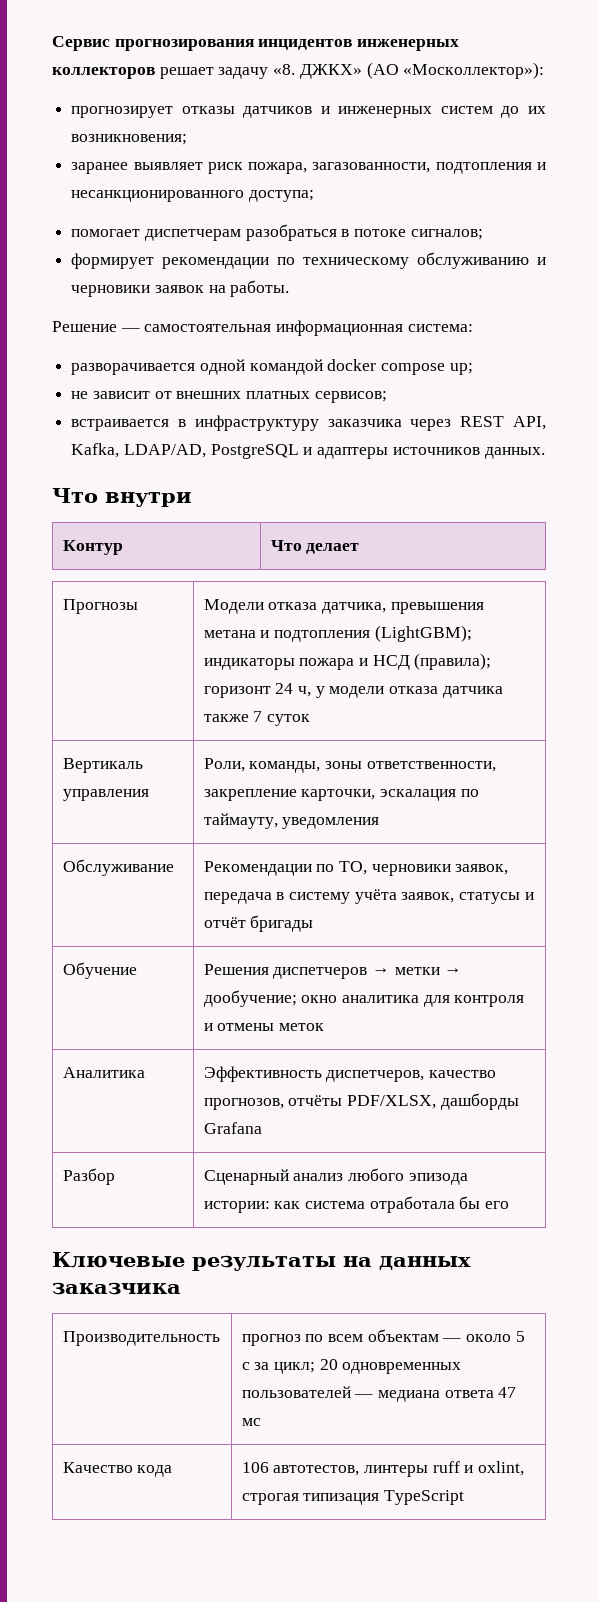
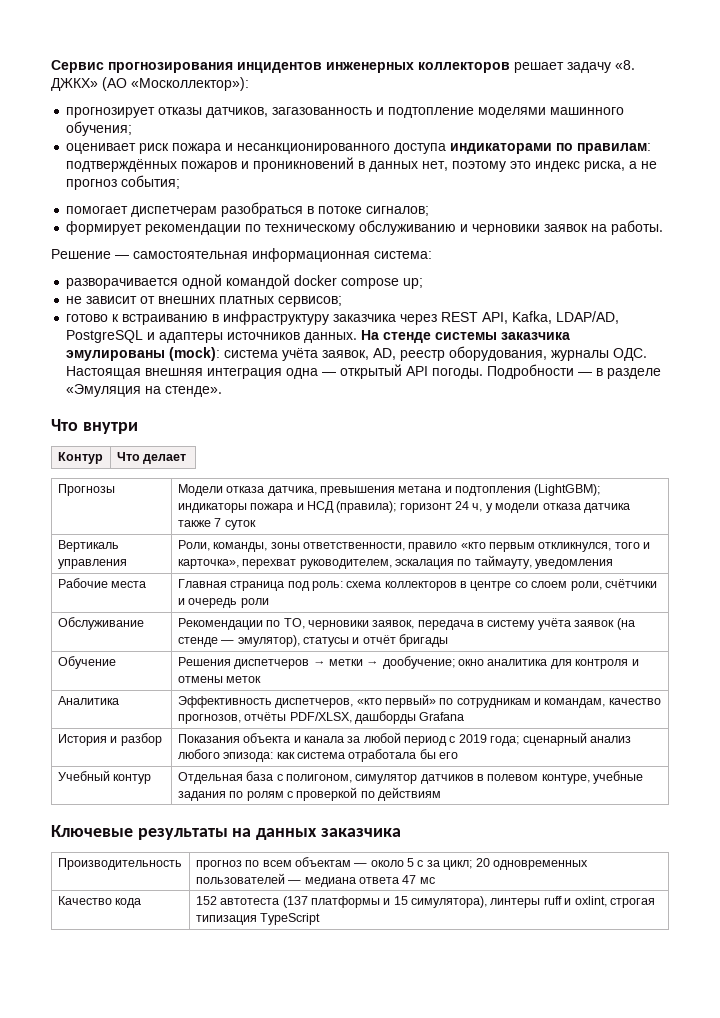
[243,106,546,118] [71,134,188,145] [71,162,547,174] [71,190,314,202] датчиков и инженерных систем до их возникновения; // заранее выявляет риск пожара, загазованности, подтопления и несанкционированного доступа; -> [206,107,625,118] [66,121,133,136] [66,143,652,154] [66,157,658,172] [66,175,181,190] датчиков, загазованность и подтопление моделями машинного обучения; // оценивает риск пожара и несанкционированного доступа индикаторами по правилам: подтверждённых пожаров и проникновений в данных нет, поэтому это индекс риска, а не прогноз события;
[71,419,170,431] встраивается -> [66,314,209,325] готово к встраиванию
(545, 453) none -> [361,330,571,343] [66,346,648,361] [66,364,662,379] [66,384,223,397] На стенде системы заказчика эмулированы (mock): система учёта заявок, AD, реестр оборудования, журналы ОДС. Настоящая внешняя интеграция одна — открытый API погоды. Подробности — в разделе «Эмуляция на стенде».
[203,789,479,801] [203,813,380,829] закрепление карточки, эскалация по таймауту, уведомления -> [408,542,651,552] [177,555,614,569] [57,578,147,588] [177,579,657,591] [177,598,269,608] правило «кто первым откликнулся, того и карточка», перехват руководителем, эскалация по таймауту, уведомления // Рабочие места | Главная страница под роль: схема коллекторов в центре со слоем роли, счётчики и очередь роли
[401,892,455,903] заявок, -> [574,618,635,630] [177,635,300,647] заявок (на стенде — эмулятор),
(425, 1076) none -> [356,694,606,708] «кто первый» по сотрудникам и командам,
[62,1168,115,1185] [203,1168,468,1185] [203,1201,270,1213] Разбор | Сценарный анализ любого эпизода истории: -> [57,733,162,746] [177,732,631,746] [177,749,274,762] История и разбор | Показания объекта и канала за любой период с 2019 года; сценарный анализ любого эпизода:
(510, 1205) none -> [57,770,152,784] [177,771,644,784] [177,787,442,801] // Учебный контур | Отдельная база с полигоном, симулятор датчиков в полевом контуре, учебные задания по ролям с проверкой по действиям
[241,1462,360,1476] 106 автотестов, -> [195,896,488,908] 152 автотеста (137 платформы и 15 симулятора),

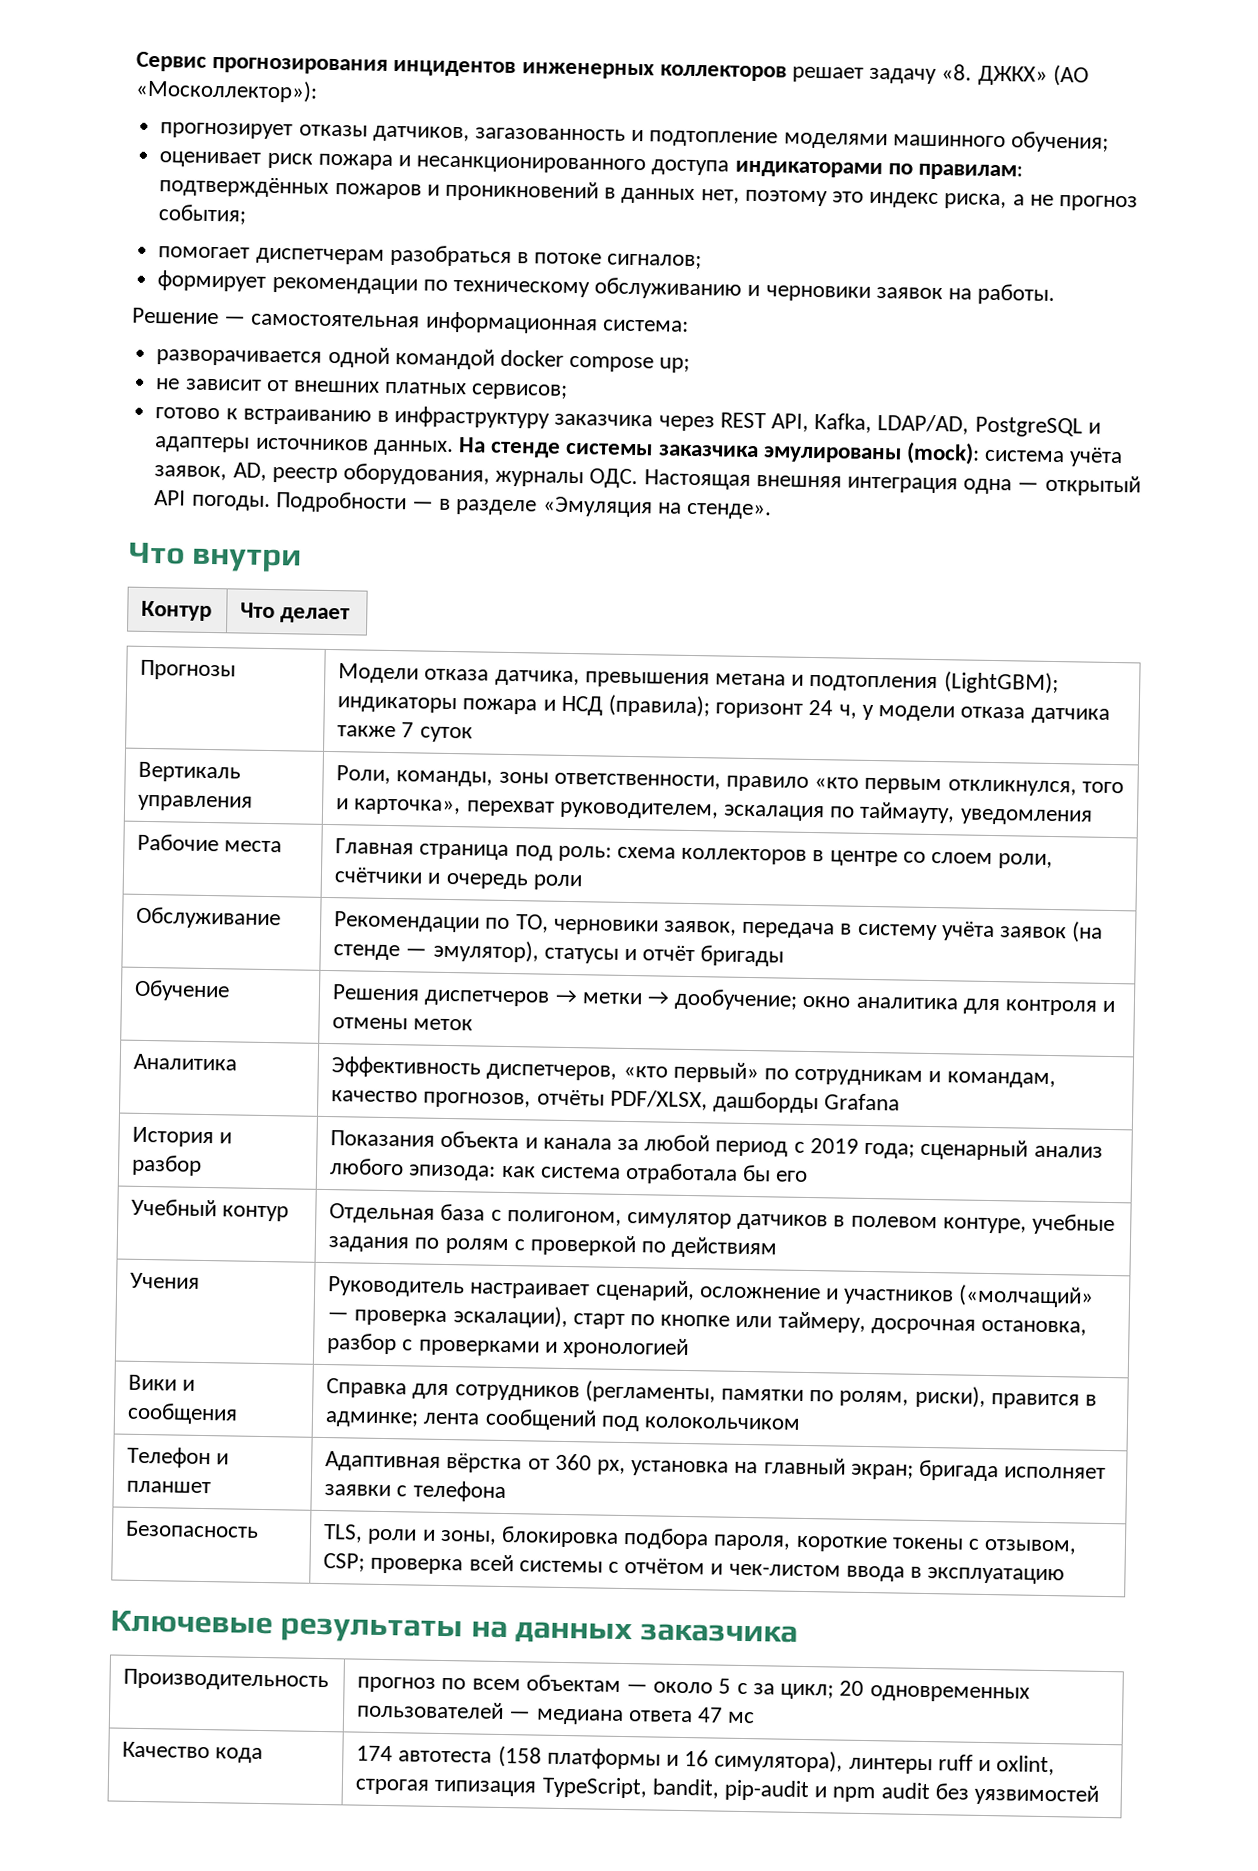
(442, 794) none -> [130,1272,201,1289] [327,1276,1095,1308] [327,1305,1088,1336] [327,1333,690,1360] [128,1374,196,1391] [127,1402,239,1425] [326,1378,1098,1410] [325,1408,802,1432] [127,1446,230,1469] [126,1480,212,1494] [325,1451,1107,1482] [324,1480,506,1503] [125,1520,260,1538] [323,1524,1078,1555] [323,1553,1066,1585] // Учения | Руководитель настраивает сценарий, осложнение и участников («молчащий» — проверка эскалации), старт по кнопке или таймеру, досрочная остановка, разбор с проверками и хронологией // Вики и сообщения | Справка для сотрудников (регламенты, памятки по ролям, риски), правится в админке; лента сообщений под колокольчиком // Телефон и планшет | Адаптивная вёрстка от 360 px, установка на главный экран; бригада исполняет заявки с телефона // Безопасность | TLS, роли и зоны, блокировка подбора пароля, короткие токены с отзывом, CSP; проверка всей системы с отчётом и чек-листом ввода в эксплуатацию
[195,896,308,908] 152 автотеста (137 -> [356,1745,542,1768] 174 автотеста (158
[393,896,408,905] 15 -> [684,1750,710,1767] 16
[260,913,321,925] TypeScript -> [541,1776,1100,1806] TypeScript, bandit, pip-audit и npm audit без уязвимостей

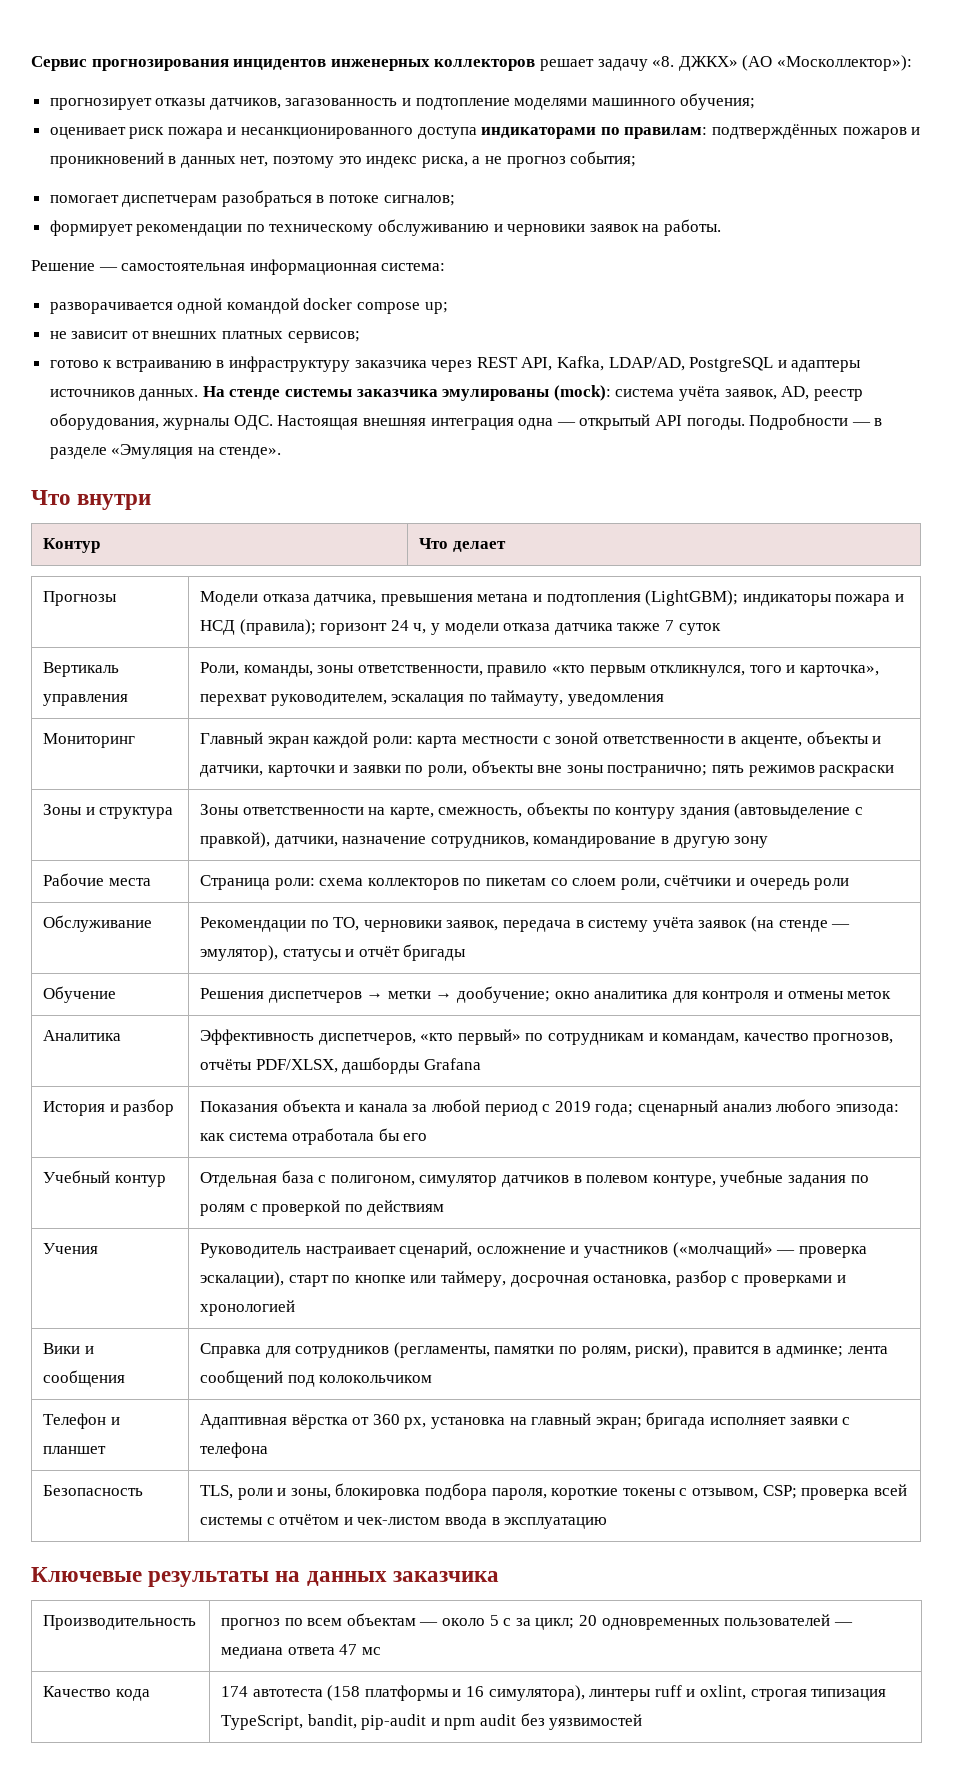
[137,833,283,853] [335,838,898,867] Рабочие места | Главная страница под роль: схема коллекторов в центре -> [43,733,136,748] [200,731,882,748] [200,760,895,777] [43,804,174,819] [200,802,863,819] [200,832,769,848] [43,873,151,886] [200,875,547,890] Мониторинг | Главный экран каждой роли: карта местности с зоной ответственности в акценте, объекты и датчики, карточки и заявки по роли, объекты вне зоны постранично; пять режимов раскраски // Зоны и структура | Зоны ответственности на карте, смежность, объекты по контуру здания (автовыделение с правкой), датчики, назначение сотрудников, командирование в другую зону // Рабочие места | Страница роли: схема коллекторов по пикетам

